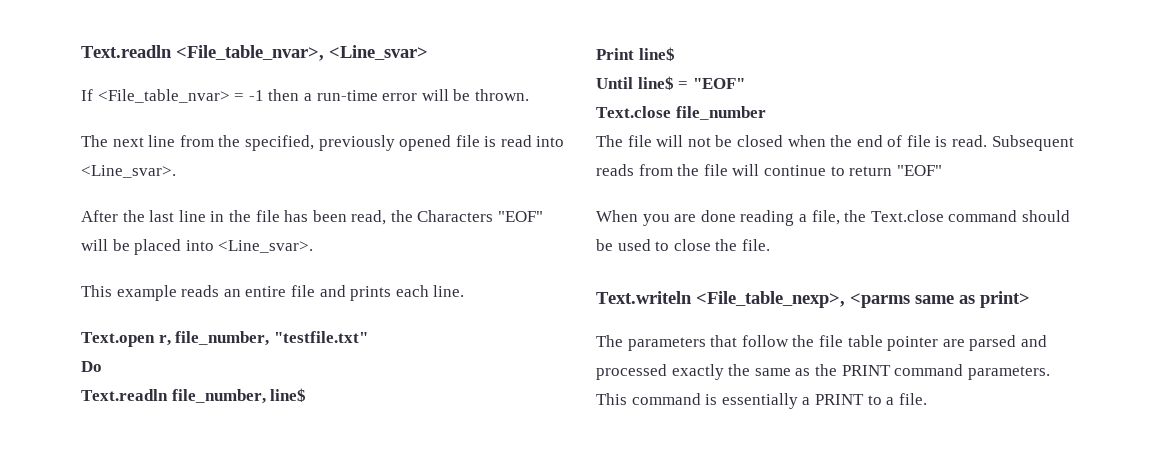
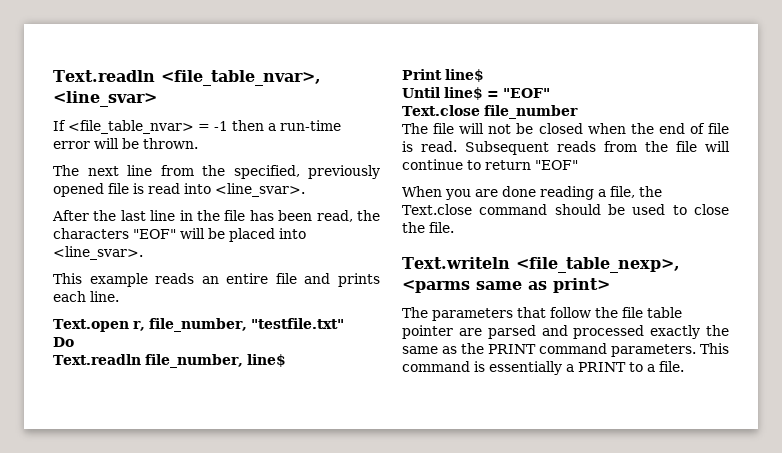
[81,45,428,61] Text.readln <File_table_nvar>, <Line_svar> -> [53,70,321,86] [53,91,157,107] Text.readln <file_table_nvar>, <line_svar>
[97,89,230,103] <File_table_nvar> -> [68,120,194,134] <file_table_nvar>
[81,165,176,178] <Line_svar>. -> [215,183,305,197] <line_svar>.
[417,210,494,222] Characters -> [53,228,129,239] characters
[218,240,314,253] <Line_svar>. -> [53,246,143,260] <line_svar>.
[696,291,845,308] <File_table_nexp>, -> [515,257,680,273] <file_table_nexp>,

